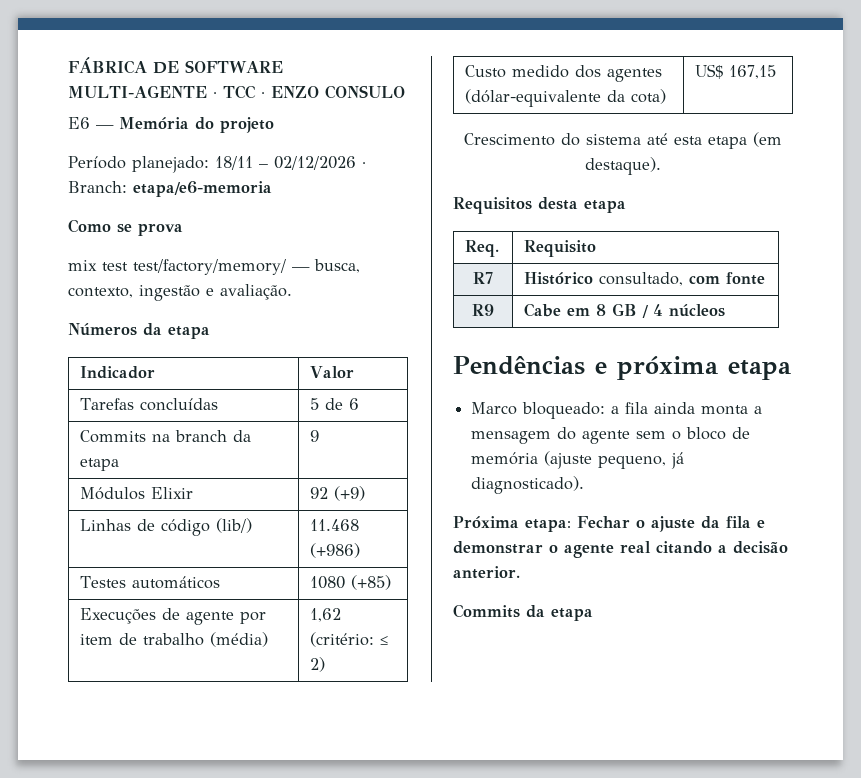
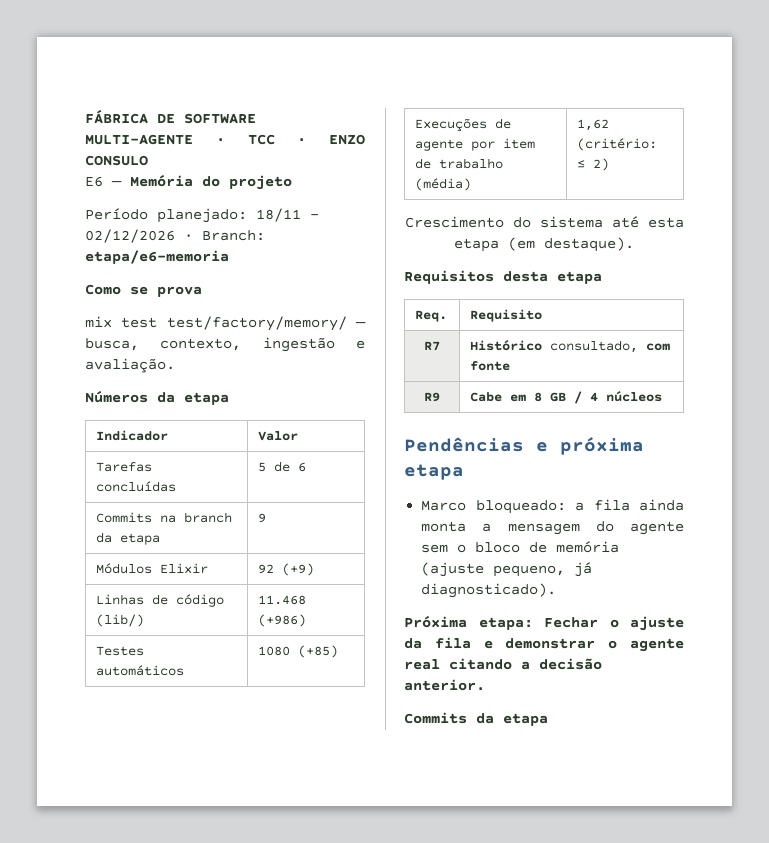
[465,65,663,82] [465,89,667,107] [695,64,777,79] // Custo medido dos agentes (dólar-equivalente da cota) | US$ 167,15 -> (610, 164) none

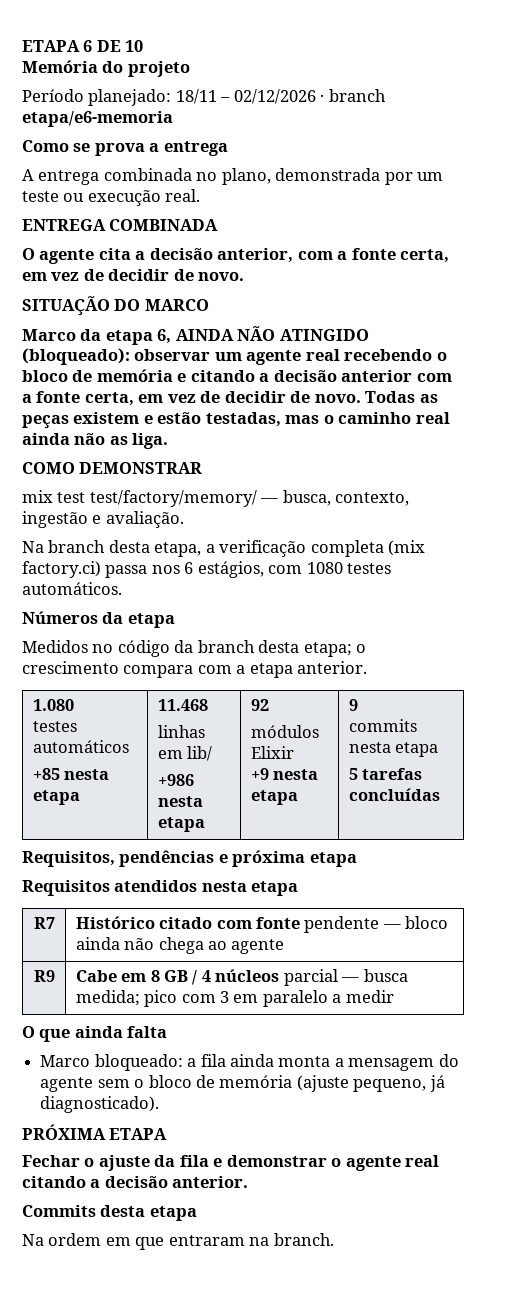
[85,109,256,124] [85,134,365,145] [85,155,148,166] [85,176,122,187] FÁBRICA DE SOFTWARE MULTI-AGENTE · TCC · ENZO CONSULO // E6 — -> [22,40,144,52] ETAPA 6 DE 10 //
[202,230,265,241] Branch: -> [328,89,386,102] branch
(202, 291) none -> [149,141,228,156] [22,168,444,185] [22,189,201,206] [22,219,219,231] [22,248,450,264] [22,269,245,281] [22,296,209,316] [22,326,369,345] [22,348,447,365] [22,369,452,382] [22,391,438,406] [22,412,450,429] [22,433,169,449] [22,462,203,474] a entrega // A entrega combinada no plano, demonstrada por um teste ou execução real. // ENTREGA COMBINADA // O agente cita a decisão anterior, com a fonte certa, em vez de decidir de novo. // SITUAÇÃO DO MARCO // Marco da etapa 6, AINDA NÃO ATINGIDO (bloqueado): observar um agente real recebendo o bloco de memória e citando a decisão anterior com a fonte certa, em vez de decidir de novo. Todas as peças existem e estão testadas, mas o caminho real ainda não as liga. // COMO DEMONSTRAR
[85,390,229,405] [96,430,169,441] [258,431,299,441] [96,462,153,472] [96,481,177,492] [258,461,307,472] [96,512,233,523] [96,532,161,545] [258,513,267,523] [96,563,209,574] [258,563,315,576] [96,594,225,607] [96,614,145,627] [258,595,307,605] [258,614,307,627] [96,646,145,656] [96,665,185,676] [258,645,339,658] [415,118,512,132] [415,138,536,151] [415,158,504,169] [415,178,472,191] [577,119,610,131] [577,138,658,151] [577,158,610,171] [404,216,684,228] [454,237,634,252] Números da etapa // Indicador | Valor // Tarefas concluídas | 5 de 6 // Commits na branch da etapa | 9 // Módulos Elixir | 92 (+9) // Linhas de código (lib/) | 11.468 (+986) // Testes automáticos | 1080 (+85) // Execuções de agente por item de trabalho (média) | 1,62 (critério: ≤ 2) // Crescimento do sistema até esta etapa (em destaque). -> [22,540,426,557] [22,561,392,578] [22,582,122,595] [22,611,175,628] [22,640,367,657] [22,661,368,678] [32,699,74,711] [32,721,77,732] [32,740,129,753] [32,768,110,780] [32,790,80,805] [157,699,208,711] [157,725,205,738] [157,746,213,761] [157,774,194,786] [157,796,203,807] [157,817,205,832] [250,699,269,711] [250,725,319,738] [250,746,294,759] [250,768,319,780] [250,790,298,805] [348,699,358,711] [348,719,417,732] [348,742,439,757] [348,768,423,780] [348,788,440,801] [22,850,357,867] Na branch desta etapa, a verificação completa (mix factory.ci) passa nos 6 estágios, com 1080 testes automáticos. // Números da etapa // Medidos no código da branch desta etapa; o crescimento compara com a etapa anterior. // 1.080 // testes automáticos // +85 nesta etapa | 11.468 // linhas em lib/ // +986 nesta etapa | 92 // módulos Elixir // +9 nesta etapa | 9 // commits nesta etapa // 5 tarefas concluídas // Requisitos, pendências e próxima etapa
[503,271,602,284] [415,310,448,322] [470,309,543,322] desta etapa // Req. | Requisito -> [114,880,299,896] atendidos nesta etapa
[550,340,639,353] consultado, -> [159,917,213,929] citado
(511, 366) none -> [304,916,449,933] [75,937,285,954] pendente — bloco ainda não chega ao agente
[404,437,644,455] [404,464,464,480] // Pendências e próxima etapa -> [283,969,408,986] [75,990,394,1007] [22,1026,168,1042] parcial — busca medida; pico com 3 em paralelo a medir // O que ainda falta
[404,615,533,630] Próxima etapa: -> [22,1124,168,1140] PRÓXIMA ETAPA //
[476,713,548,726] da etapa -> [100,1205,197,1221] [22,1233,334,1250] desta etapa // Na ordem em que entraram na branch.

